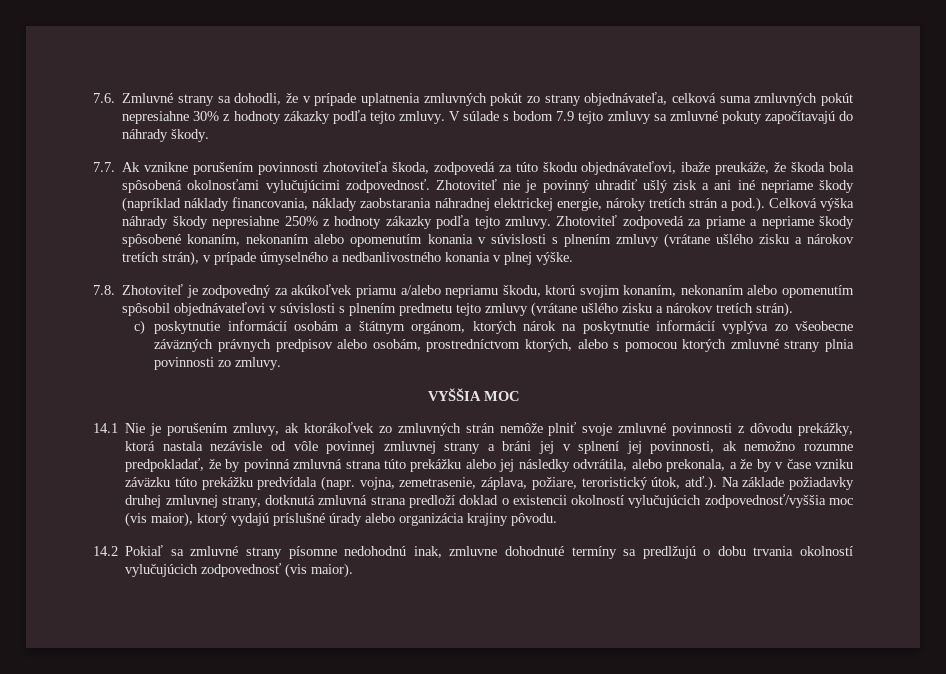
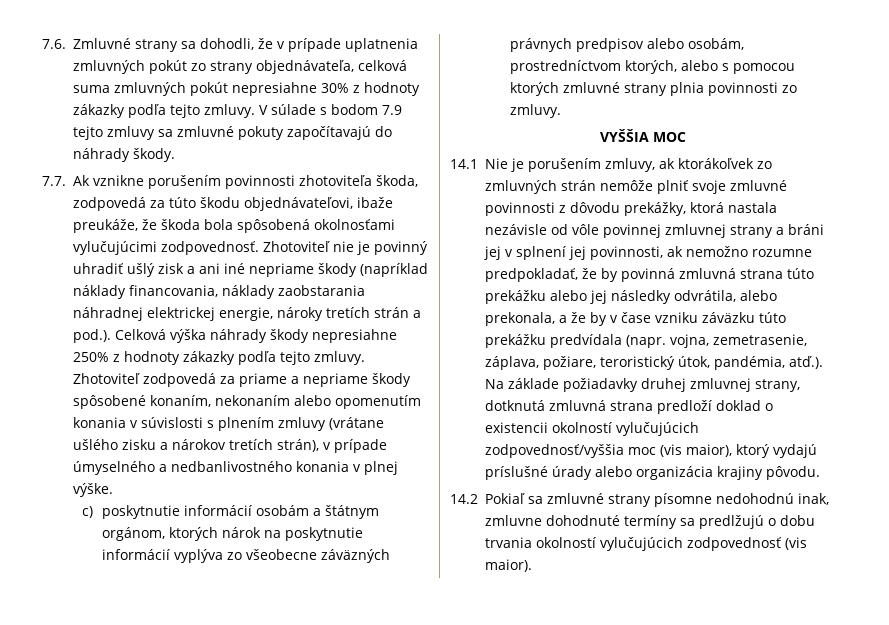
[93,284,855,298] [122,302,794,317] // 7.8. Zhotoviteľ je zodpovedný za akúkoľvek priamu a/alebo nepriamu škodu, ktorú svojim konaním, nekonaním alebo opomenutím spôsobil objednávateľovi v súvislosti s plnením predmetu tejto zmluvy (vrátane ušlého zisku a nárokov tretích strán). -> (113, 490) none
(681, 483) none -> [714,356,785,370] pandémia,

